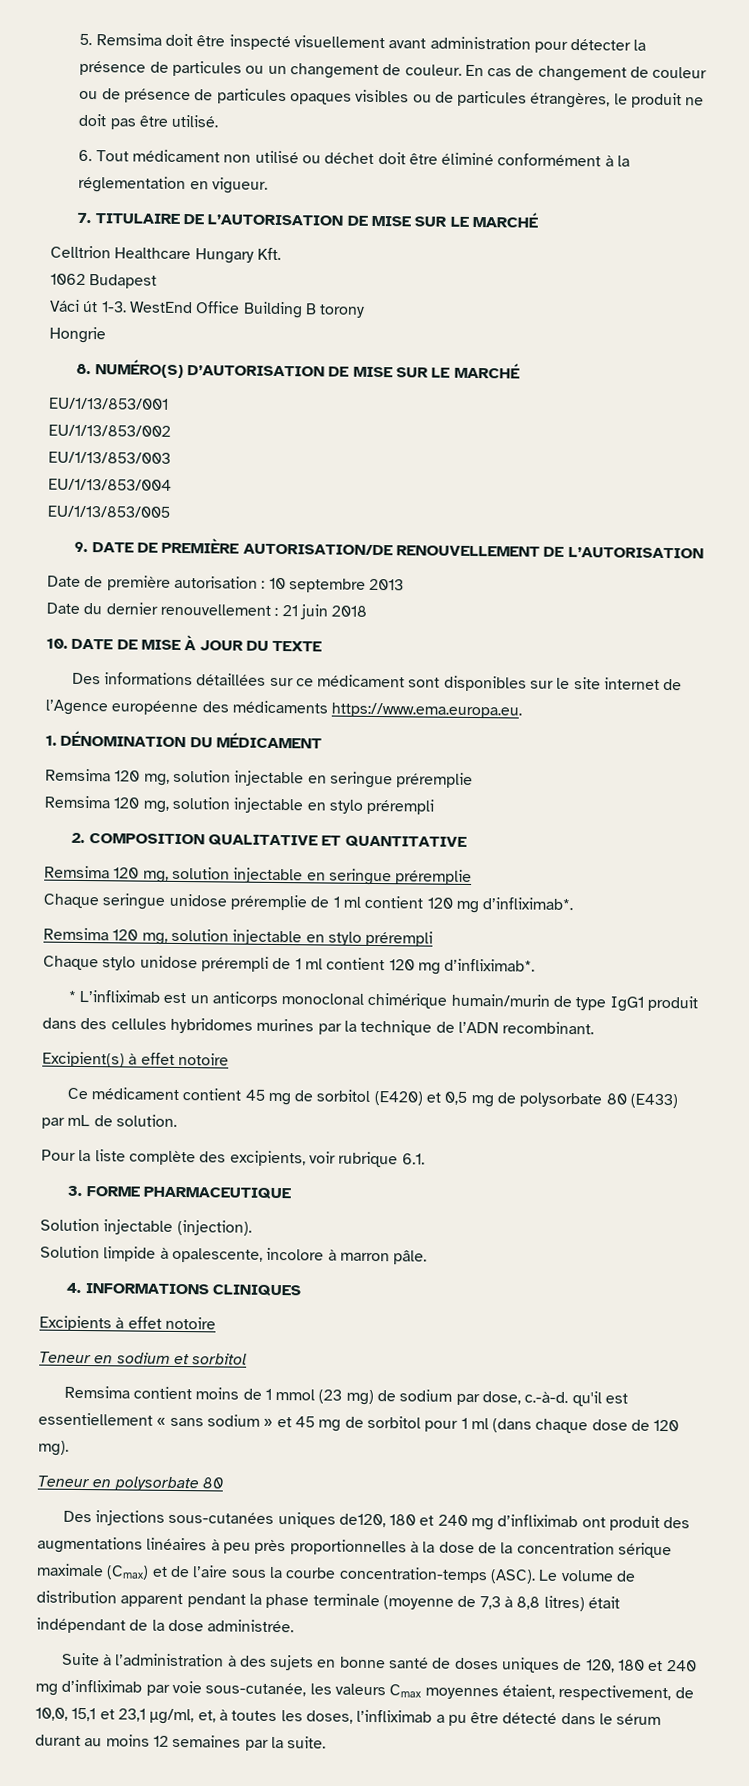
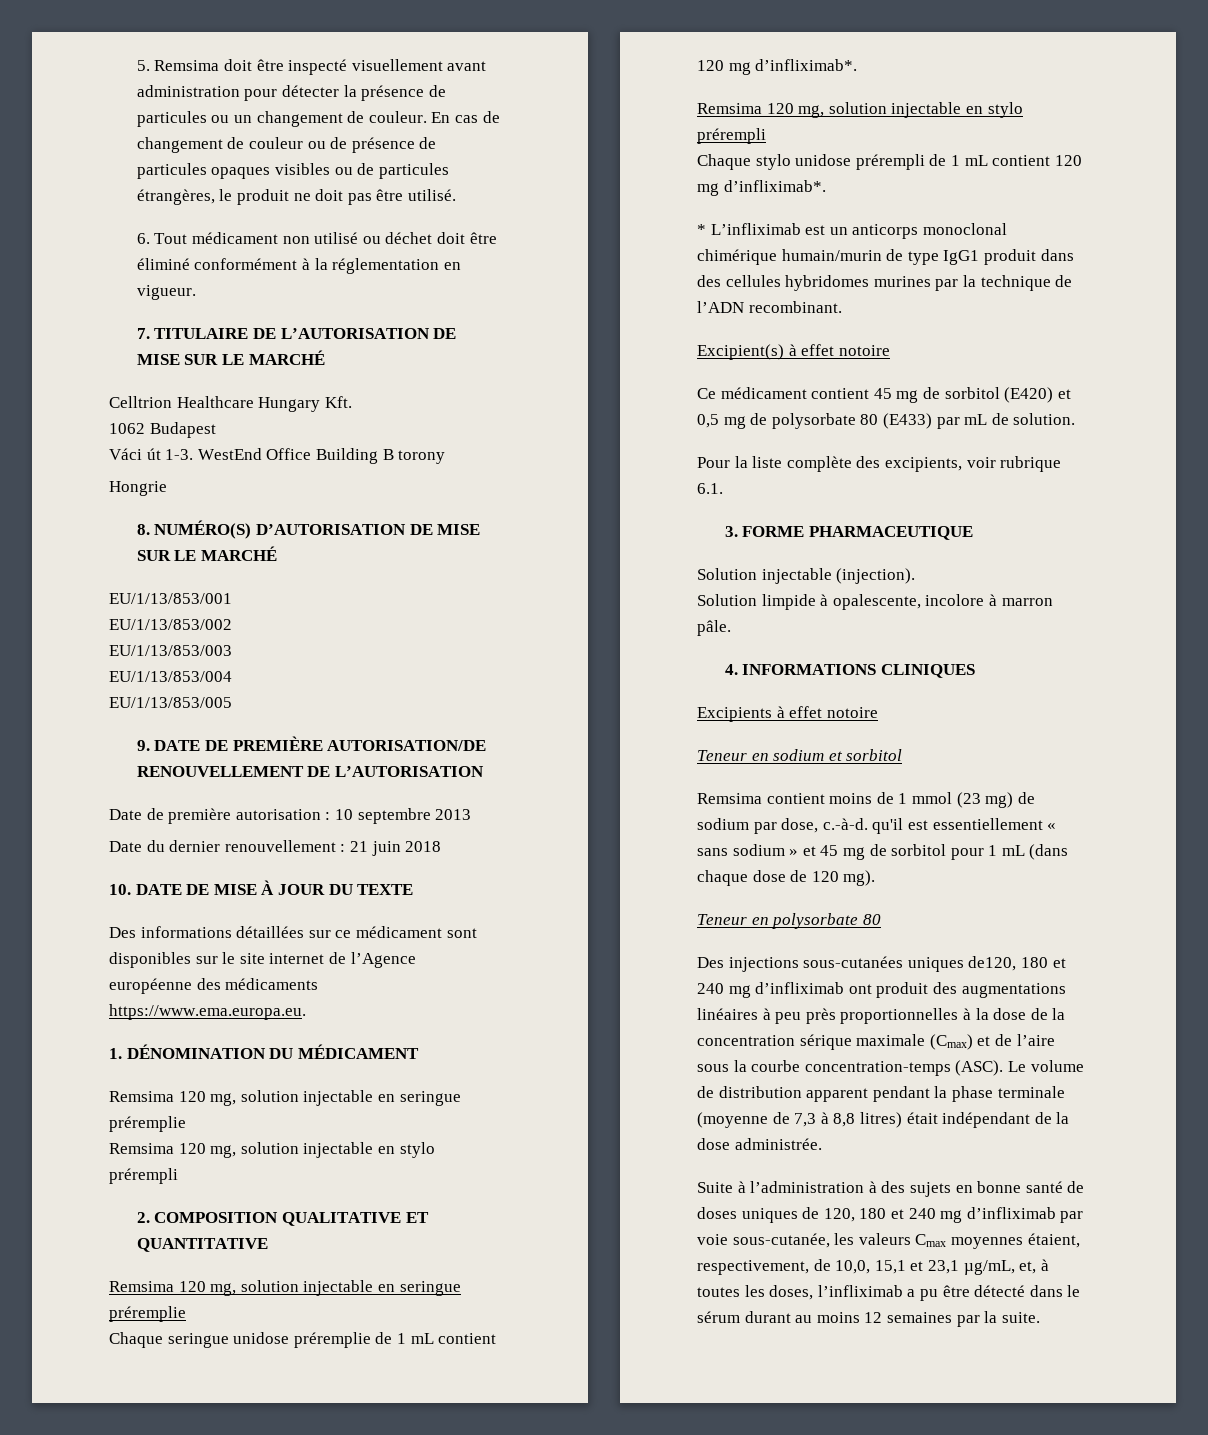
[342,896,361,908] ml -> [410,1333,434,1344] mL
[304,958,323,970] ml -> [964,155,988,166] mL
[470,1418,489,1430] ml -> [1001,845,1025,856] mL
[149,1708,195,1725] µg/ml, -> [963,1260,1015,1275] µg/mL,

